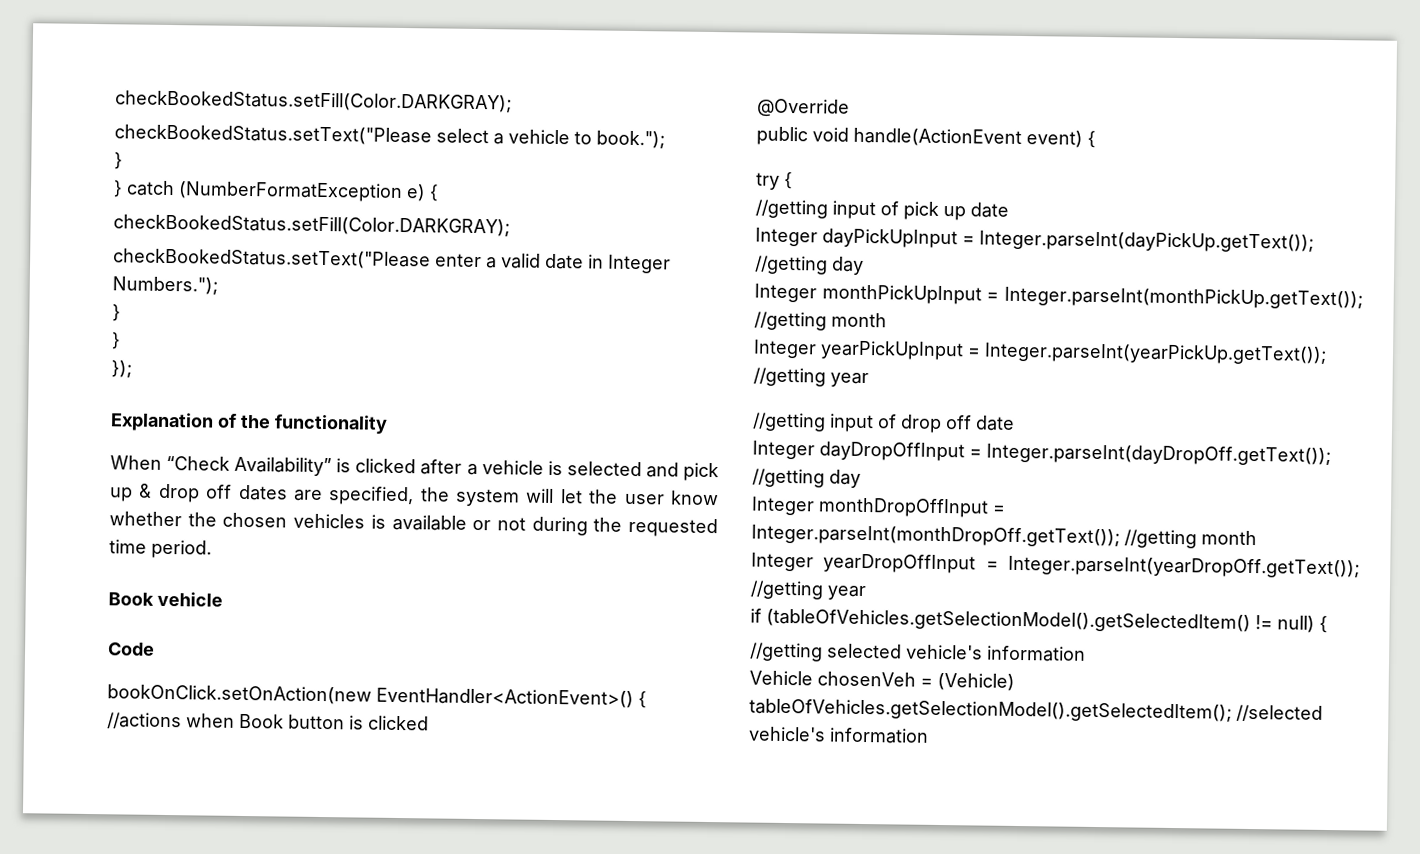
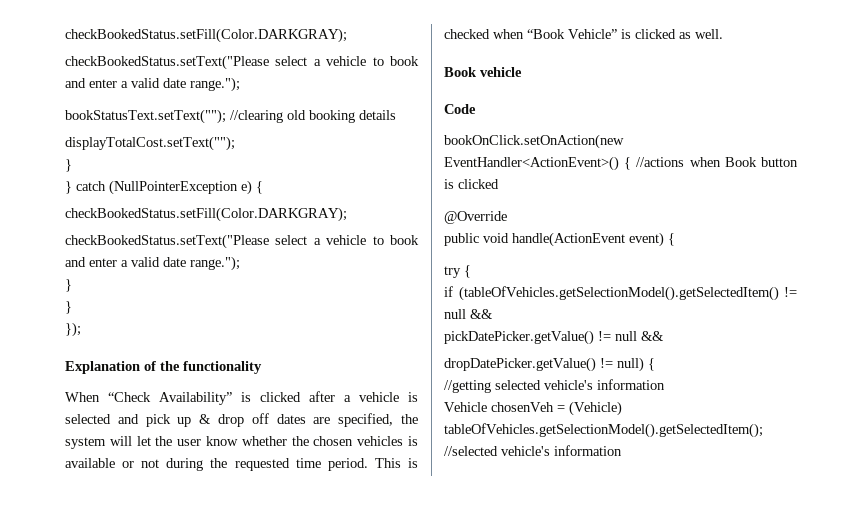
[115,90,512,113] [114,124,665,149] checkBookedStatus.setFill(Color.DARKGRAY); // checkBookedStatus.setText("Please select a vehicle to book."); -> [65,28,347,43] [65,55,419,70] [65,77,240,92] [65,109,396,124] [65,136,235,151] checkBookedStatus.setFill(Color.DARKGRAY); // checkBookedStatus.setText("Please select a vehicle to book and enter a valid date range."); // bookStatusText.setText(""); //clearing old booking details // displayTotalCost.setText("");
[178,181,403,203] (NumberFormatException -> [109,180,238,195] (NullPointerException
[435,253,671,274] [112,276,218,295] enter a valid date in Integer Numbers."); -> [275,235,419,245] [65,256,240,271] select a vehicle to book and enter a valid date range.");
(212, 549) none -> [374,458,418,468] [444,29,723,39] This is checked when “Book Vehicle” is clicked as well.
[755,199,1009,221] [755,227,1314,253] [754,255,864,275] [754,283,1363,310] [754,311,887,331] [753,339,1327,365] [753,367,869,388] [752,412,1015,433] [752,440,1331,467] [752,468,861,488] [751,496,1006,518] [751,524,1257,549] [751,552,1360,579] [750,580,866,601] [750,608,1251,633] //getting input of pick up date // Integer dayPickUpInput = Integer.parseInt(dayPickUp.getText()); //getting day // Integer monthPickUpInput = Integer.parseInt(monthPickUp.getText()); //getting month // Integer yearPickUpInput = Integer.parseInt(yearPickUp.getText()); //getting year // //getting input of drop off date // Integer dayDropOffInput = Integer.parseInt(dayDropOff.getText()); //getting day // Integer monthDropOffInput = Integer.parseInt(monthDropOff.getText()); //getting month // Integer yearDropOffInput = Integer.parseInt(yearDropOff.getText()); //getting year // if (tableOfVehicles.getSelectionModel().getSelectedItem() -> [444,286,797,301] [444,309,493,319] [444,330,664,345] [444,357,596,372] if (tableOfVehicles.getSelectionModel().getSelectedItem() != null && // pickDatePicker.getValue() != null && // dropDatePicker.getValue()

